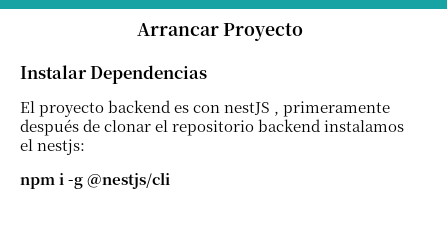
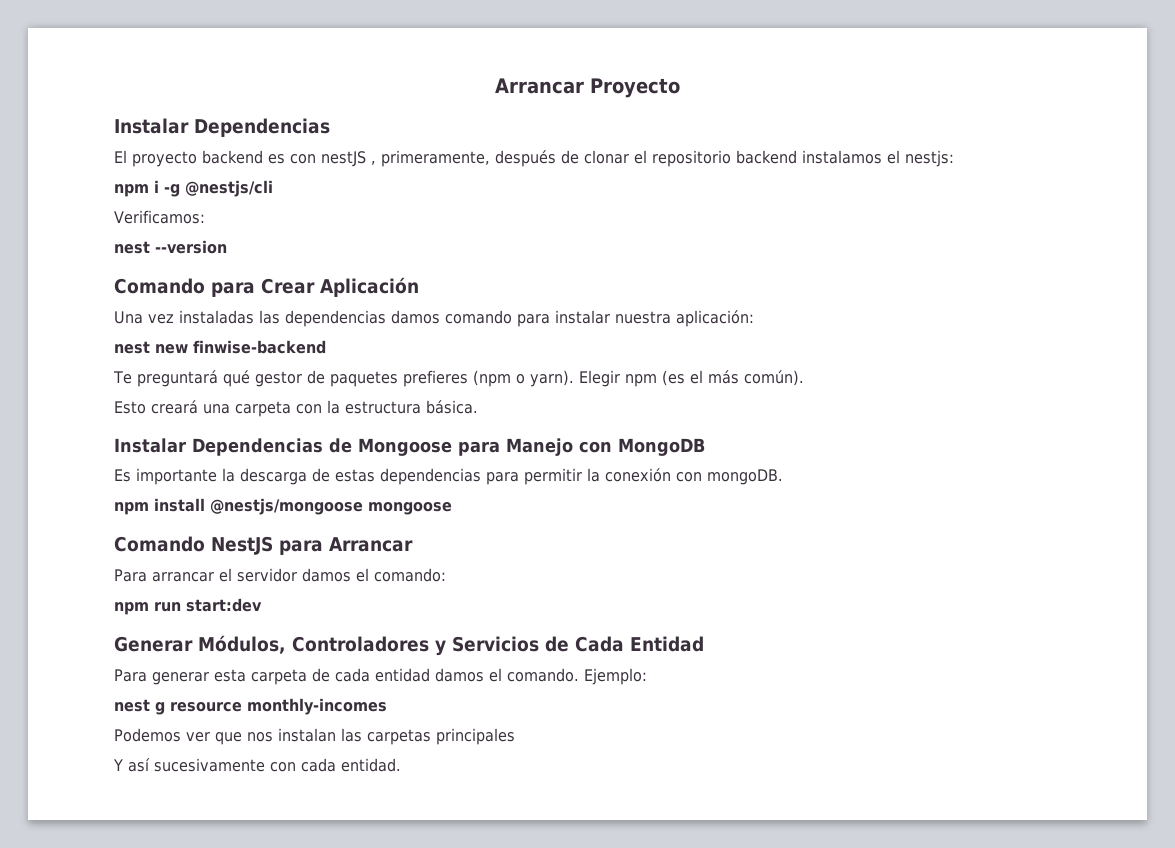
[283,101,391,117] primeramente -> [381,150,490,167] primeramente,
(171, 180) none -> [114,210,205,224] [114,240,227,254] [114,277,419,297] [114,310,754,327] [114,340,326,354] [113,370,804,387] [114,400,478,417] [114,438,705,456] [114,468,783,485] [114,498,452,515] [114,536,413,555] [114,568,446,582] [114,598,262,615] [114,635,704,656] [114,668,647,685] [114,698,387,715] [114,728,515,745] [113,758,401,772] // Verificamos: // nest --version // Comando para Crear Aplicación // Una vez instaladas las dependencias damos comando para instalar nuestra aplicación: // nest new finwise-backend // Te preguntará qué gestor de paquetes prefieres (npm o yarn). Elegir npm (es el más común). // Esto creará una carpeta con la estructura básica. // Instalar Dependencias de Mongoose para Manejo con MongoDB // Es importante la descarga de estas dependencias para permitir la conexión con mongoDB. // npm install @nestjs/mongoose mongoose // Comando NestJS para Arrancar // Para arrancar el servidor damos el comando: // npm run start:dev // Generar Módulos, Controladores y Servicios de Cada Entidad // Para generar esta carpeta de cada entidad damos el comando. Ejemplo: // nest g resource monthly-incomes // Podemos ver que nos instalan las carpetas principales // Y así sucesivamente con cada entidad.

